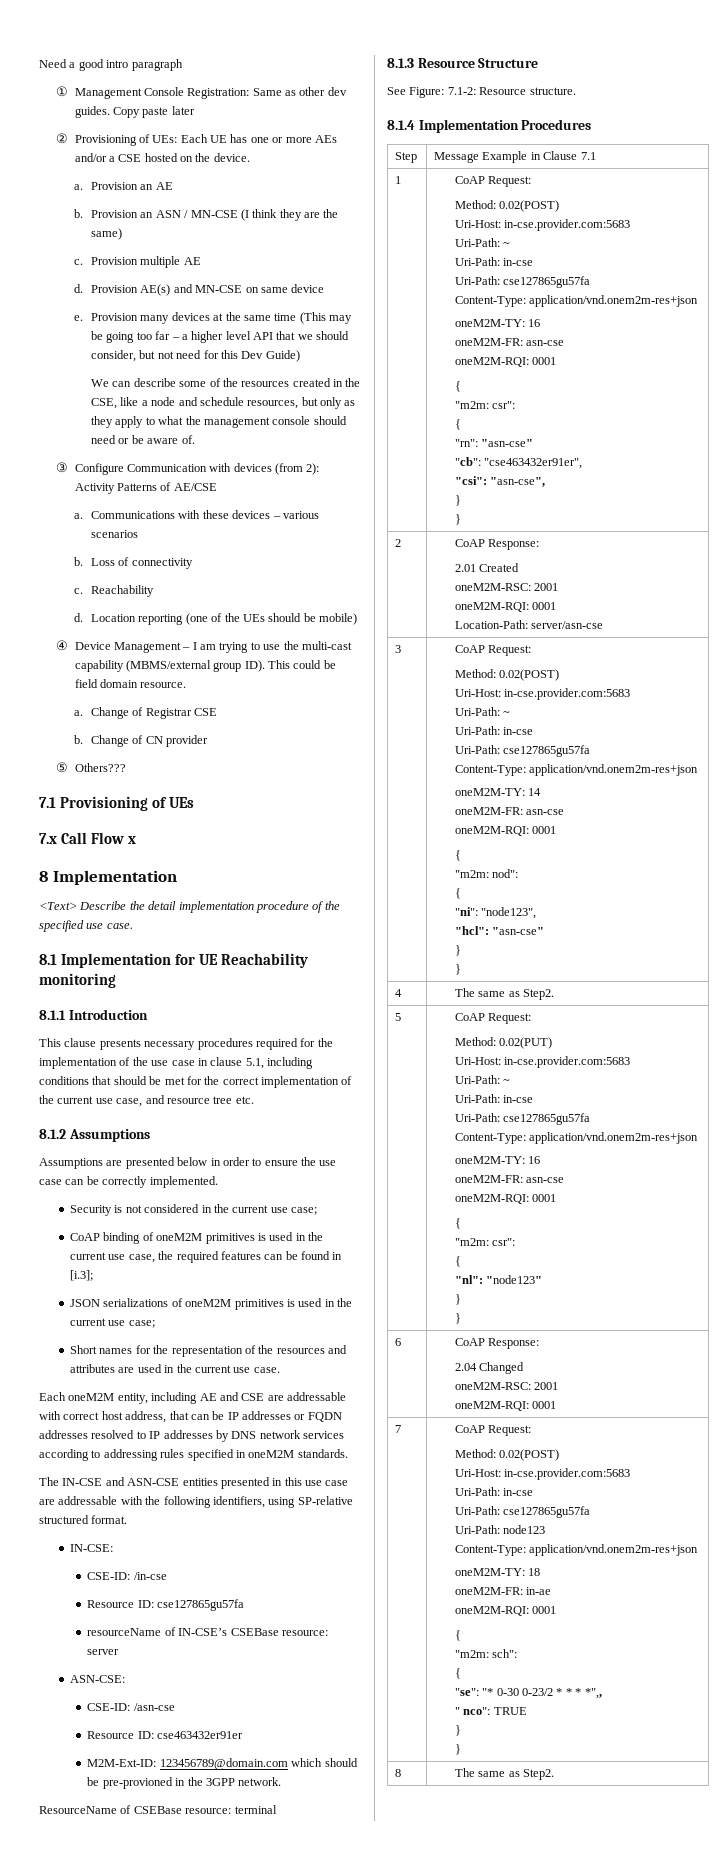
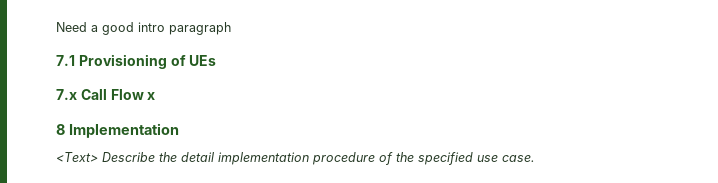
[56,86,347,99] [74,106,195,118] [56,133,337,146] [74,153,250,162] [73,182,173,190] [73,209,339,221] [91,228,123,240] [73,256,201,268] [73,284,325,296] [73,312,353,324] [91,331,350,343] [91,350,300,362] [91,378,361,387] [91,397,356,409] [91,416,347,428] [91,435,195,444] [56,462,320,475] [74,482,217,494] [73,510,319,519] [91,530,139,538] [73,557,193,569] [73,585,155,597] [73,613,358,625] [56,640,352,653] [74,660,336,672] [74,679,187,688] [73,707,218,719] [73,735,209,747] [56,762,126,773] // ① Management Console Registration: Same as other dev guides. Copy paste later // ② Provisioning of UEs: Each UE has one or more AEs and/or a CSE hosted on the device. // a. Provision an AE // b. Provision an ASN / MN-CSE (I think they are the same) // c. Provision multiple AE // d. Provision AE(s) and MN-CSE on same device // e. Provision many devices at the same time (This may be going too far – a higher level API that we should consider, but not need for this Dev Guide) // We can describe some of the resources created in the CSE, like a node and schedule resources, but only as they apply to what the management console should need or be aware of. // ③ Configure Communication with devices (from 2): Activity Patterns of AE/CSE // a. Communications with these devices – various scenarios // b. Loss of connectivity // c. Reachability // d. Location reporting (one of the UEs should be mobile) // ④ Device Management – I am trying to use the multi-cast capability (MBMS/external group ID). This could be field domain resource. // a. Change of Registrar CSE // b. Change of CN provider // ⑤ Others??? -> (231, 28) none
[39,953,309,968] [39,973,116,988] [39,1009,148,1020] [39,1038,333,1050] [39,1057,313,1069] [39,1076,353,1088] [39,1095,254,1107] [39,1129,150,1142] [39,1157,337,1169] [39,1176,218,1188] [70,1204,318,1216] [70,1232,324,1244] [70,1251,343,1263] [70,1270,94,1281] [70,1298,353,1310] [70,1318,155,1328] [70,1345,348,1357] [70,1364,280,1373] [39,1392,346,1404] [39,1411,342,1423] [39,1430,344,1442] [39,1449,348,1461] [39,1477,349,1489] [39,1496,353,1508] [39,1515,128,1524] [70,1544,114,1552] [87,1572,167,1580] [87,1599,245,1611] [87,1627,328,1636] [87,1649,120,1655] [70,1675,126,1683] [87,1703,175,1711] [87,1731,244,1739] [87,1758,358,1770] [87,1777,282,1789] [39,1805,277,1814] [387,58,539,68] [387,87,576,98] [387,119,592,133] [395,152,418,163] [434,151,596,163] [395,176,402,184] [454,176,532,187] [454,200,560,212] [454,219,631,231] [454,238,511,247] [454,257,534,266] [454,276,591,288] [454,295,699,307] [454,319,541,327] [454,338,565,346] [454,357,557,367] [454,381,461,392] [454,401,516,409] [454,419,461,430] [454,439,534,447] [454,457,583,469] [454,476,546,487] [454,495,461,506] [454,514,461,525] [395,539,402,547] [454,539,540,550] [454,563,520,572] [454,583,559,591] [454,602,557,612] [454,620,604,629] [395,645,402,653] [454,645,532,656] [454,669,560,681] [454,688,631,700] [454,707,511,716] [454,726,534,735] [454,745,591,757] [454,764,699,776] [454,788,542,796] [454,807,565,815] [454,826,557,836] [454,850,461,861] [454,869,519,878] [454,888,461,899] [454,907,537,919] [454,926,545,935] [454,945,461,956] [454,964,461,975] [395,989,403,997] [454,988,555,1000] [395,1013,402,1021] [454,1013,532,1024] [454,1037,553,1049] [454,1056,631,1068] [454,1075,511,1084] [454,1094,534,1103] [454,1113,591,1125] [454,1132,699,1144] [454,1156,541,1164] [454,1175,565,1183] [454,1194,557,1204] [454,1218,461,1229] [454,1238,516,1246] [454,1256,461,1267] [454,1275,543,1284] [454,1294,461,1305] [454,1313,461,1324] [395,1338,402,1346] [454,1338,540,1349] [454,1362,525,1374] [454,1382,559,1390] [454,1401,557,1411] [395,1425,402,1433] [454,1425,532,1436] [454,1449,560,1461] [454,1468,631,1480] [454,1487,534,1496] [454,1506,591,1518] [454,1525,546,1534] [454,1544,699,1556] [454,1568,541,1576] [454,1587,552,1595] [454,1606,557,1616] [454,1630,461,1641] [454,1649,518,1658] [454,1668,461,1679] [454,1688,602,1699] [454,1707,527,1715] [454,1725,461,1736] [454,1744,461,1755] [395,1769,402,1777] [454,1768,555,1780] // 8.1 Implementation for UE Reachability monitoring // 8.1.1 Introduction // This clause presents necessary procedures required for the implementation of the use case in clause 5.1, including conditions that should be met for the correct implementation of the current use case, and resource tree etc. // 8.1.2 Assumptions // Assumptions are presented below in order to ensure the use case can be correctly implemented. // Security is not considered in the current use case; // CoAP binding of oneM2M primitives is used in the current use case, the required features can be found in [i.3]; // JSON serializations of oneM2M primitives is used in the current use case; // Short names for the representation of the resources and attributes are used in the current use case. // Each oneM2M entity, including AE and CSE are addressable with correct host address, that can be IP addresses or FQDN addresses resolved to IP addresses by DNS network services according to addressing rules specified in oneM2M standards. // The IN-CSE and ASN-CSE entities presented in this use case are addressable with the following identifiers, using SP-relative structured format. // IN-CSE: // CSE-ID: /in-cse // Resource ID: cse127865gu57fa // resourceName of IN-CSE’s CSEBase resource: server // ASN-CSE: // CSE-ID: /asn-cse // Resource ID: cse463432er91er // M2M-Ext-ID: 123456789@domain.com which should be pre-provioned in the 3GPP network. // ResourceName of CSEBase resource: terminal // 8.1.3 Resource Structure // See Figure: 7.1-2: Resource structure. // 8.1.4 Implementation Procedures // Step | Message Example in Clause 7.1 // 1 | CoAP Request: // Method: 0.02(POST) // Uri-Host: in-cse.provider.com:5683 // Uri-Path: ~ // Uri-Path: in-cse // Uri-Path: cse127865gu57fa // Content-Type: application/vnd.onem2m-res+json // oneM2M-TY: 16 // oneM2M-FR: asn-cse // oneM2M-RQI: 0001 // { // "m2m: csr": // { // "rn": "asn-cse" // "cb": "cse463432er91er", // "csi": "asn-cse", // } // } // 2 | CoAP Response: // 2.01 Created // oneM2M-RSC: 2001 // oneM2M-RQI: 0001 // Location-Path: server/asn-cse // 3 | CoAP Request: // Method: 0.02(POST) // Uri-Host: in-cse.provider.com:5683 // Uri-Path: ~ // Uri-Path: in-cse // Uri-Path: cse127865gu57fa // Content-Type: application/vnd.onem2m-res+json // oneM2M-TY: 14 // oneM2M-FR: asn-cse // oneM2M-RQI: 0001 // { // "m2m: nod": // { // "ni": "node123", // "hcl": "asn-cse" // } // } // 4 | The same as Step2. // 5 | CoAP Request: // Method: 0.02(PUT) // Uri-Host: in-cse.provider.com:5683 // Uri-Path: ~ // Uri-Path: in-cse // Uri-Path: cse127865gu57fa // Content-Type: application/vnd.onem2m-res+json // oneM2M-TY: 16 // oneM2M-FR: asn-cse // oneM2M-RQI: 0001 // { // "m2m: csr": // { // "nl": "node123" // } // } // 6 | CoAP Response: // 2.04 Changed // oneM2M-RSC: 2001 // oneM2M-RQI: 0001 // 7 | CoAP Request: // Method: 0.02(POST) // Uri-Host: in-cse.provider.com:5683 // Uri-Path: in-cse // Uri-Path: cse127865gu57fa // Uri-Path: node123 // Content-Type: application/vnd.onem2m-res+json // oneM2M-TY: 18 // oneM2M-FR: in-ae // oneM2M-RQI: 0001 // { // "m2m: sch": // { // "se": "* 0-30 0-23/2 * * * *",, // " nco": TRUE // } // } // 8 | The same as Step2. -> (535, 158) none

